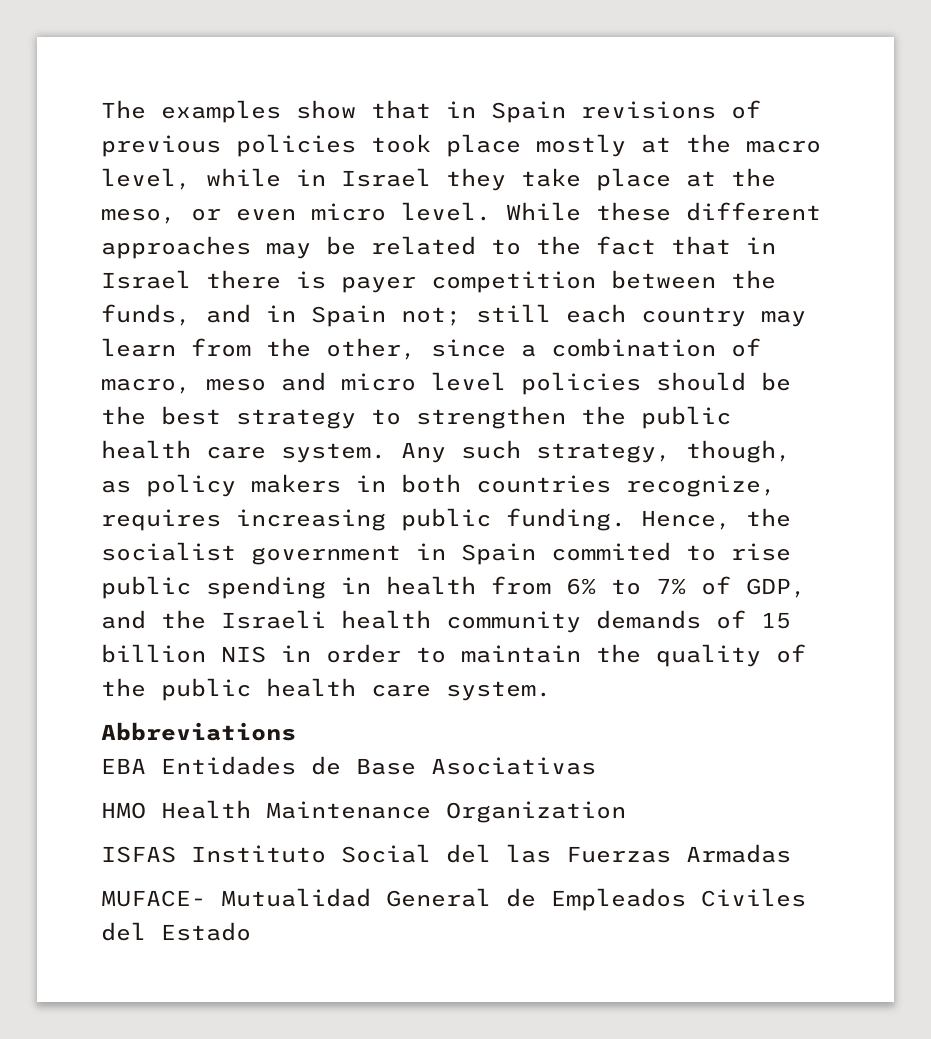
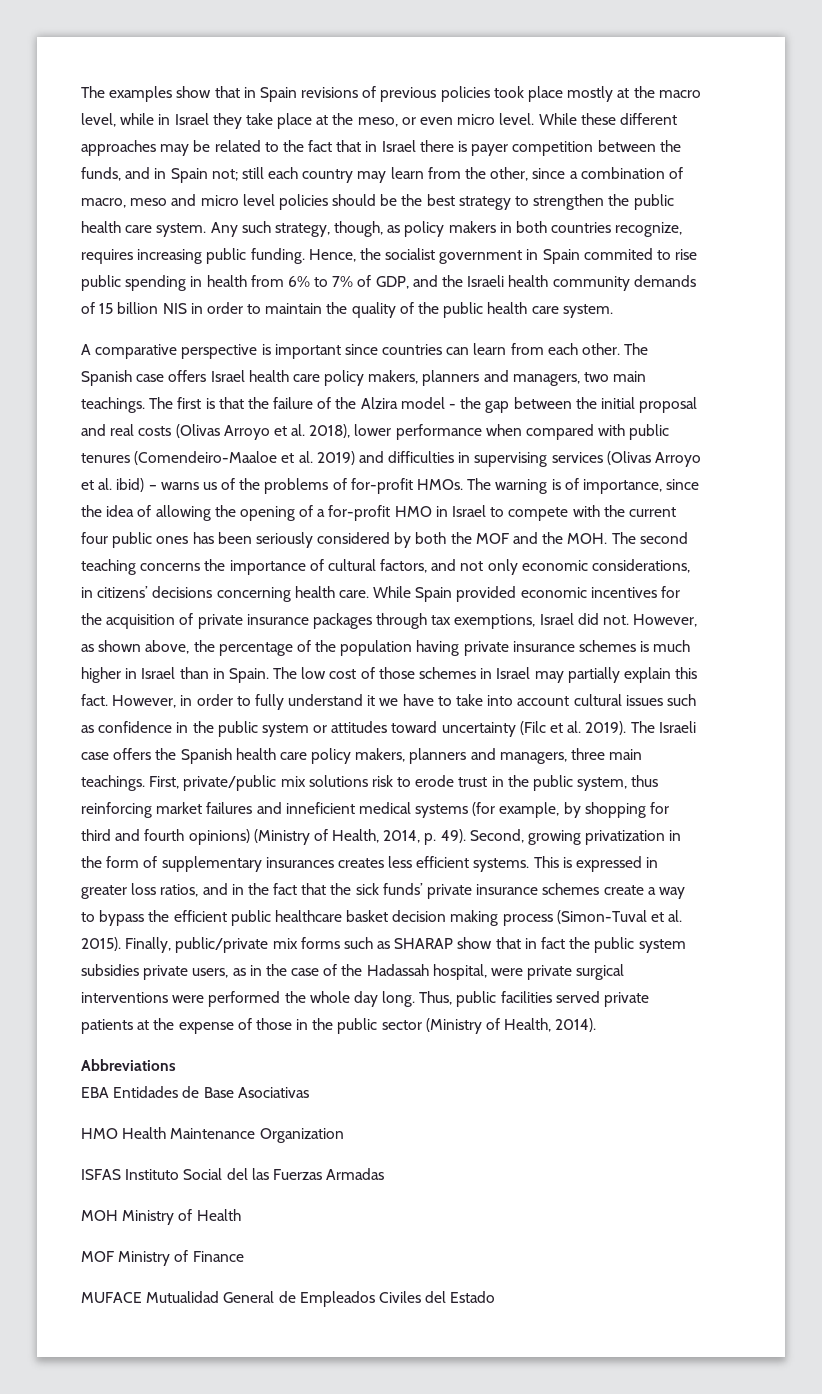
(551, 691) none -> [81,343,649,359] [81,370,647,386] [81,397,698,413] [81,424,670,440] [81,451,702,467] [81,478,700,494] [81,505,676,521] [81,532,688,548] [81,559,691,575] [81,586,681,602] [81,613,698,629] [81,640,691,656] [81,667,698,683] [81,694,696,710] [81,721,696,737] [81,748,643,764] [81,775,659,791] [81,802,670,818] [81,829,682,845] [81,856,659,872] [81,883,685,899] [81,910,683,926] [81,937,686,953] [81,964,625,980] [81,991,650,1007] [81,1018,597,1034] // A comparative perspective is important since countries can learn from each other. The Spanish case offers Israel health care policy makers, planners and managers, two main teachings. The first is that the failure of the Alzira model - the gap between the initial proposal and real costs (Olivas Arroyo et al. 2018), lower performance when compared with public tenures (Comendeiro-Maaloe et al. 2019) and difficulties in supervising services (Olivas Arroyo et al. ibid) – warns us of the problems of for-profit HMOs. The warning is of importance, since the idea of allowing the opening of a for-profit HMO in Israel to compete with the current four public ones has been seriously considered by both the MOF and the MOH. The second teaching concerns the importance of cultural factors, and not only economic considerations, in citizens’ decisions concerning health care. While Spain provided economic incentives for the acquisition of private insurance packages through tax exemptions, Israel did not. However, as shown above, the percentage of the population having private insurance schemes is much higher in Israel than in Spain. The low cost of those schemes in Israel may partially explain this fact. However, in order to fully understand it we have to take into account cultural issues such as confidence in the public system or attitudes toward uncertainty (Filc et al. 2019). The Israeli case offers the Spanish health care policy makers, planners and managers, three main teachings. First, private/public mix solutions risk to erode trust in the public system, thus reinforcing market failures and inneficient medical systems (for example, by shopping for third and fourth opinions) (Ministry of Health, 2014, p. 49). Second, growing privatization in the form of supplementary insurances creates less efficient systems. This is expressed in greater loss ratios, and in the fact that the sick funds’ private insurance schemes create a way to bypass the efficient public healthcare basket decision making process (Simon-Tuval et al. 2015). Finally, public/private mix forms such as SHARAP show that in fact the public system subsidies private users, as in the case of the Hadassah hospital, were private surgical interventions were performed the whole day long. Thus, public facilities served private patients at the expense of those in the public sector (Ministry of Health, 2014).
[101,890,206,907] MUFACE- -> [81,1209,241,1225] [81,1250,244,1266] [81,1292,142,1303] MOH Ministry of Health // MOF Ministry of Finance // MUFACE

